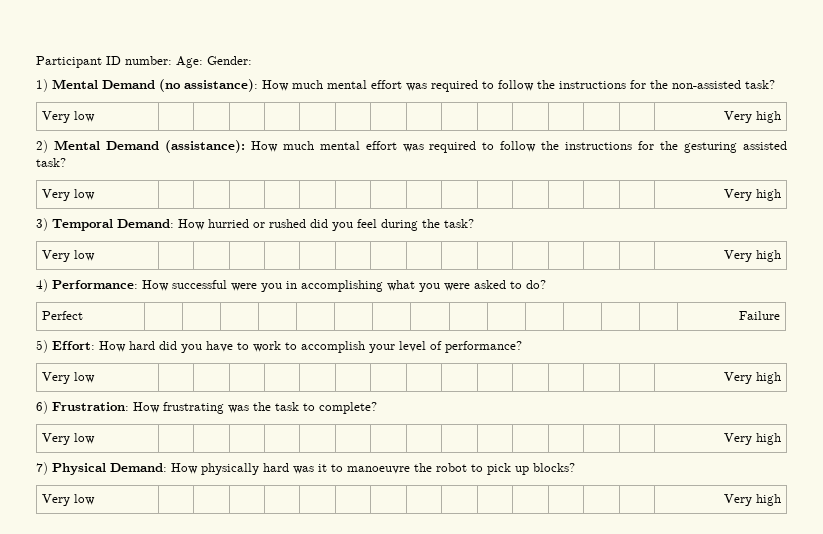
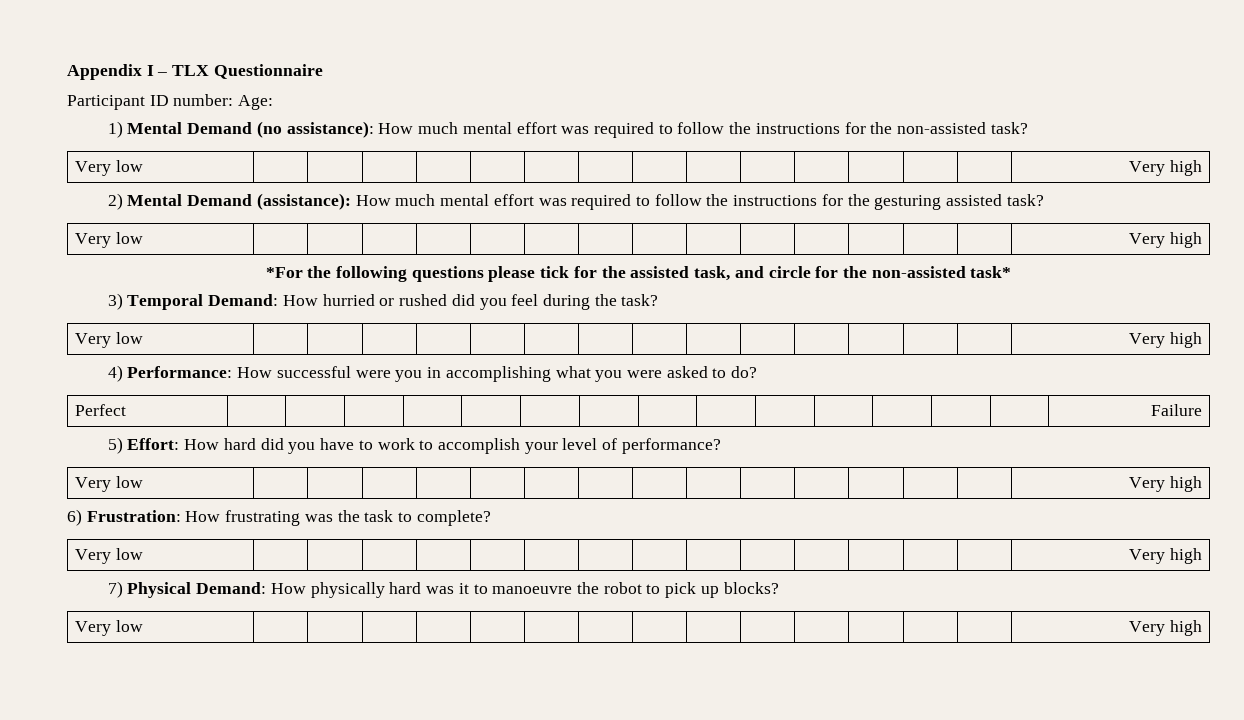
(36, 62) none -> [67,64,323,80] Appendix I – TLX Questionnaire //
[207,56,252,65] Gender: -> (274, 102) none
(781, 195) none -> [265,266,1012,282] // *For the following questions please tick for the assisted task, and circle for the non-assisted task*

